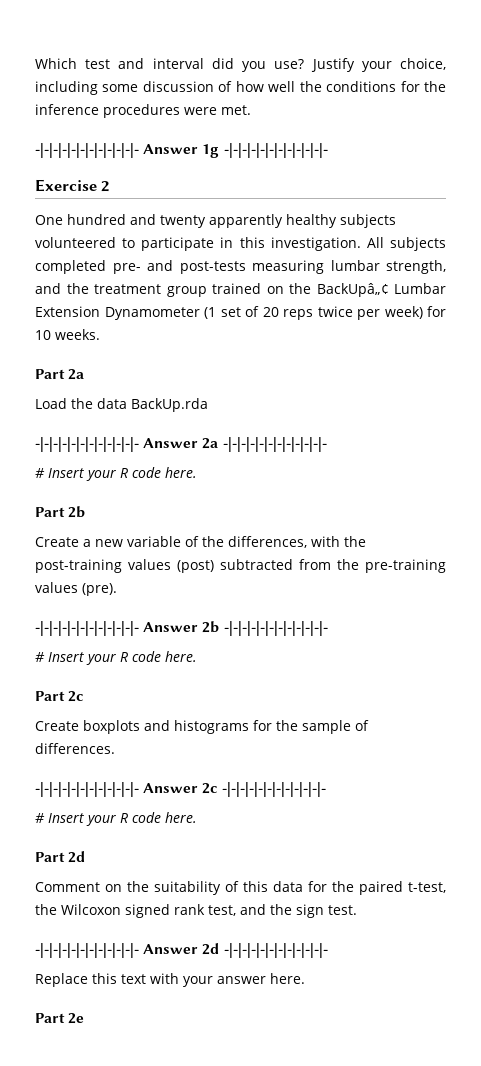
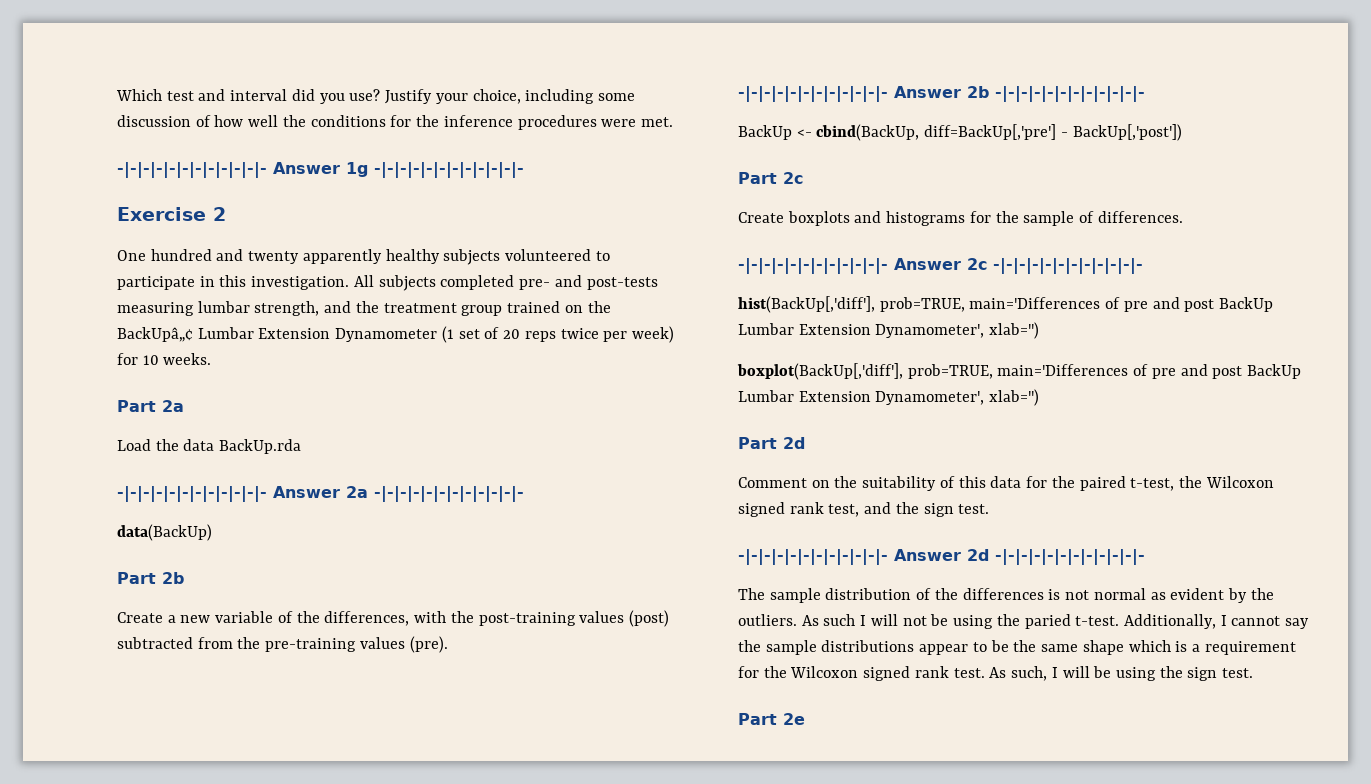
[35,467,197,481] # Insert your R code here. -> [117,524,212,541] data(BackUp)
[35,651,197,665] # Insert your R code here. -> [738,124,1182,141] BackUp <- cbind(BackUp, diff=BackUp[,'pre'] - BackUp[,'post'])
[35,812,197,826] # Insert your R code here. -> [738,296,1274,313] [738,322,1040,339] [737,363,1302,380] [738,389,1040,406] hist(BackUp[,'diff'], prob=TRUE, main='Differences of pre and post BackUp Lumbar Extension Dynamometer', xlab='') // boxplot(BackUp[,'diff'], prob=TRUE, main='Differences of pre and post BackUp Lumbar Extension Dynamometer', xlab='')
[35,973,305,987] Replace this text with your answer here. -> [738,588,1274,603] [738,614,1310,629] [738,640,1296,655] [738,666,1254,681] The sample distribution of the differences is not normal as evident by the outliers. As such I will not be using the paried t-test. Additionally, I cannot say the sample distributions appear to be the same shape which is a requirement for the Wilcoxon signed rank test. As such, I will be using the sign test.

